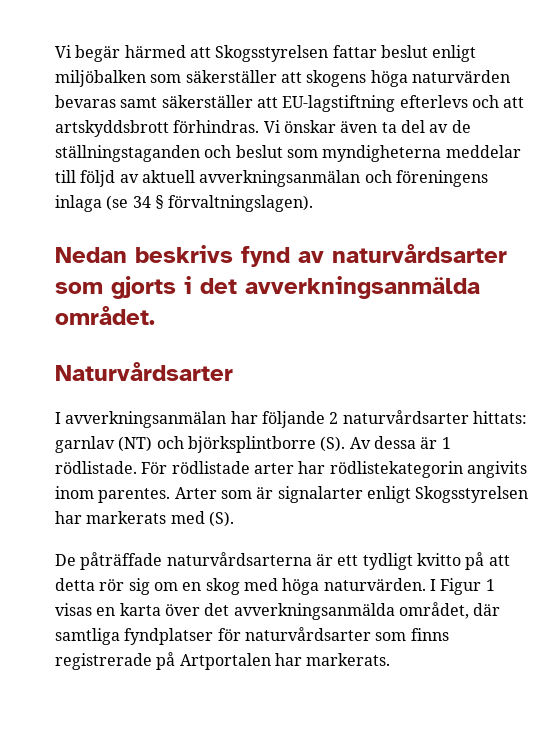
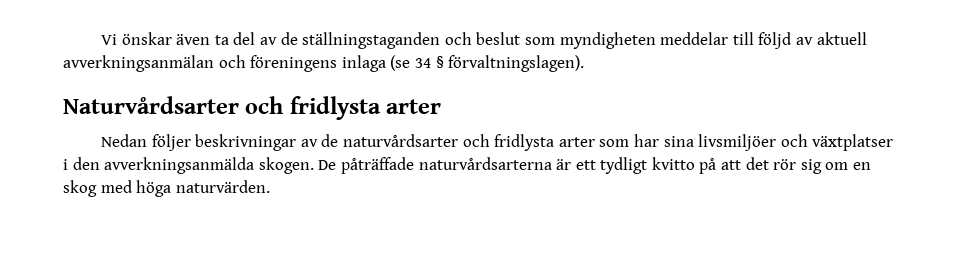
[55,45,477,62] [55,70,510,87] [55,95,525,112] [55,120,280,137] Vi begär härmed att Skogsstyrelsen fattar beslut enligt miljöbalken som säkerställer att skogens höga naturvärden bevaras samt säkerställer att EU-lagstiftning efterlevs och att artskyddsbrott förhindras. Vi -> [101,34,118,45] Vi
[322,145,442,162] myndigheterna -> [559,32,656,49] myndigheten
[55,243,507,267] [55,276,480,299] [55,305,155,325] [55,361,233,381] [55,410,527,428] [55,436,451,453] [55,461,527,478] [55,486,529,503] [55,511,234,527] Nedan beskrivs fynd av naturvårdsarter som gjorts i det avverkningsanmälda området. // Naturvårdsarter // I avverkningsanmälan har följande 2 naturvårdsarter hittats: garnlav (NT) och björksplintborre (S). Av dessa är 1 rödlistade. För rödlistade arter har rödlistekategorin angivits inom parentes. Arter som är signalarter enligt Skogsstyrelsen har markerats med (S). // -> [63,96,442,120] [101,134,894,151] [63,157,314,174] Naturvårdsarter och fridlysta arter // Nedan följer beskrivningar av de naturvårdsarter och fridlysta arter som har sina livsmiljöer och växtplatser i den avverkningsanmälda skogen.
[55,578,95,591] detta -> [745,157,769,170] det
[429,578,495,595] [55,602,501,620] [55,627,449,645] [55,652,391,670] I Figur 1 visas en karta över det avverkningsanmälda området, där samtliga fyndplatser för naturvårdsarter som finns registrerade på Artportalen har markerats. -> (270, 186) none

